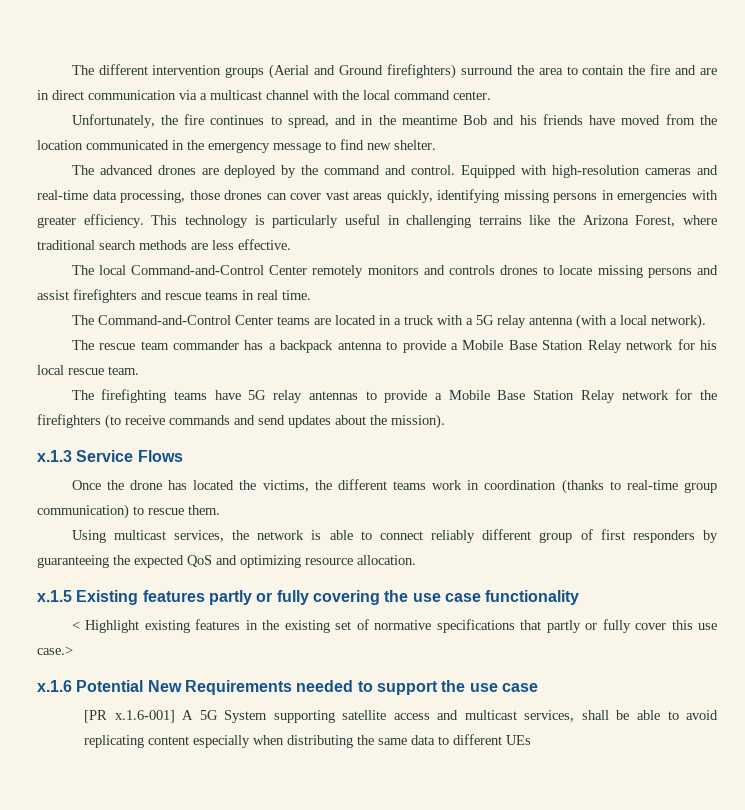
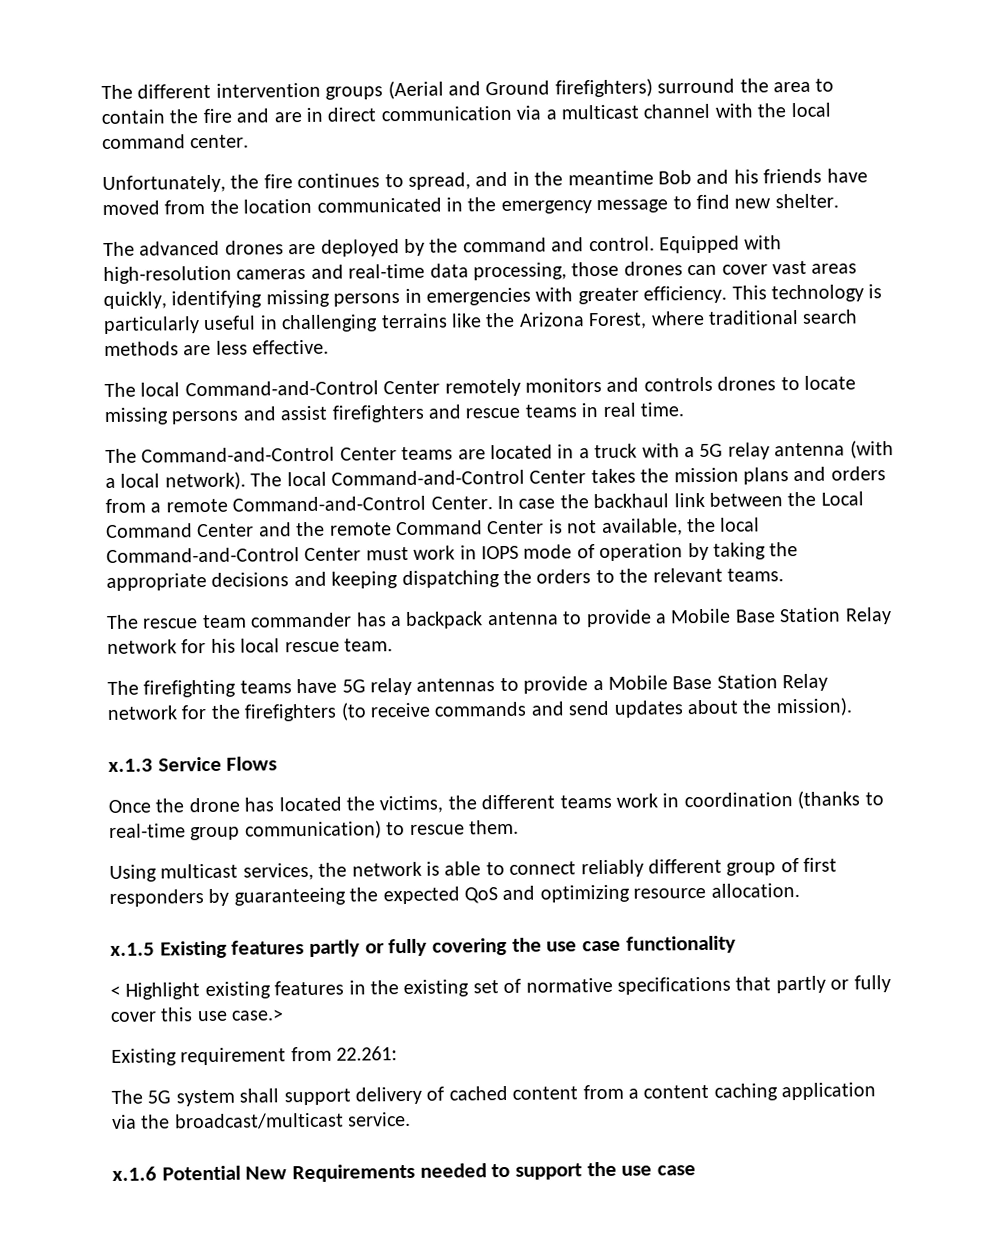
(706, 321) none -> [250,466,886,487] [105,491,864,514] [106,517,761,539] [106,542,799,564] [106,567,784,592] The local Command-and-Control Center takes the mission plans and orders from a remote Command-and-Control Center. In case the backhaul link between the Local Command Center and the remote Command Center is not available, the local Command-and-Control Center must work in IOPS mode of operation by taking the appropriate decisions and keeping dispatching the orders to the relevant teams.
(73, 650) none -> [111,1046,398,1066] [111,1082,877,1107] [112,1111,412,1130] // Existing requirement from 22.261: // The 5G system shall support delivery of cached content from a content caching application via the broadcast/multicast service.
[84,710,719,723] [84,734,532,748] // [PR x.1.6-001] A 5G System supporting satellite access and multicast services, shall be able to avoid replicating content especially when distributing the same data to different UEs -> (697, 1170) none

